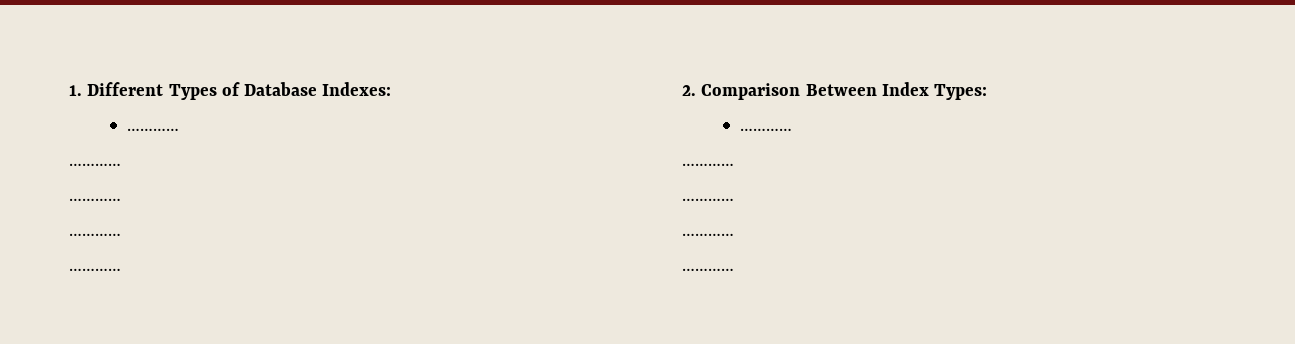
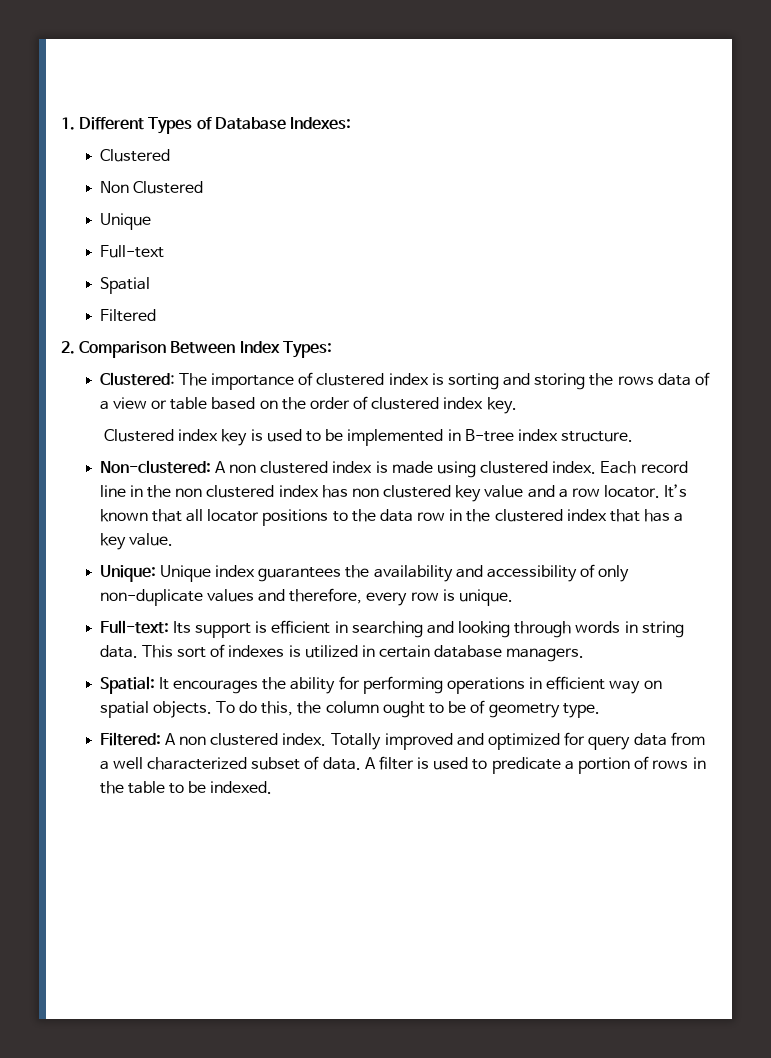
[127,128,180,131] [69,163,121,166] [69,198,121,201] [69,233,121,236] [69,268,121,271] ………… // ………… // ………… // ………… // ………… -> [99,149,170,162] [99,181,203,194] [99,213,151,230] [99,245,164,258] [99,277,150,294] [99,309,156,322] Clustered // Non Clustered // Unique // Full-text // Spatial // Filtered
[740,128,793,131] [682,163,734,166] [682,198,734,201] [682,233,734,236] [682,268,734,271] ………… // ………… // ………… // ………… // ………… -> [99,372,710,390] [99,396,517,414] [104,429,634,446] [99,460,688,478] [99,484,688,502] [99,509,684,526] [99,533,173,550] [99,564,630,582] [99,588,513,606] [99,620,684,638] [99,644,585,662] [99,676,662,694] [99,700,600,718] [99,732,705,750] [99,756,706,774] [99,781,273,794] Clustered: The importance of clustered index is sorting and storing the rows data of a view or table based on the order of clustered index key. // Clustered index key is used to be implemented in B-tree index structure. // Non-clustered: A non clustered index is made using clustered index. Each record line in the non clustered index has non clustered key value and a row locator. It’s known that all locator positions to the data row in the clustered index that has a key value. // Unique: Unique index guarantees the availability and accessibility of only non-duplicate values and therefore, every row is unique. // Full-text: Its support is efficient in searching and looking through words in string data. This sort of indexes is utilized in certain database managers. // Spatial: It encourages the ability for performing operations in efficient way on spatial objects. To do this, the column ought to be of geometry type. // Filtered: A non clustered index. Totally improved and optimized for query data from a well characterized subset of data. A filter is used to predicate a portion of rows in the table to be indexed.

